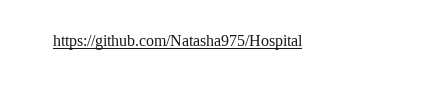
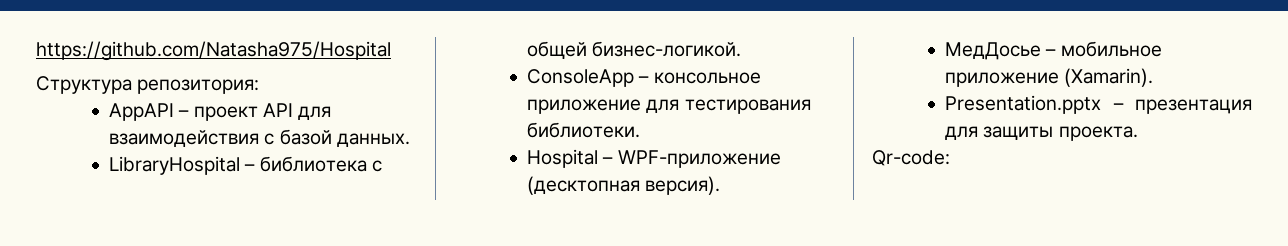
(303, 42) none -> [36,76,260,94] [109,103,332,121] [109,129,410,147] [109,156,382,175] [527,41,742,59] [527,69,761,87] [527,99,811,114] [527,122,641,138] [527,149,781,168] [527,176,721,195] [945,41,1162,60] [945,68,1154,87] [945,95,1252,114] [945,126,1138,141] [872,150,950,166] // Структура репозитория: // AppAPI – проект API для взаимодействия с базой данных. // LibraryHospital – библиотека с общей бизнес-логикой. // ConsoleApp – консольное приложение для тестирования библиотеки. // Hospital – WPF-приложение (десктопная версия). // МедДосье – мобильное приложение (Xamarin). // Presentation.pptx – презентация для защиты проекта. // Qr-code:

